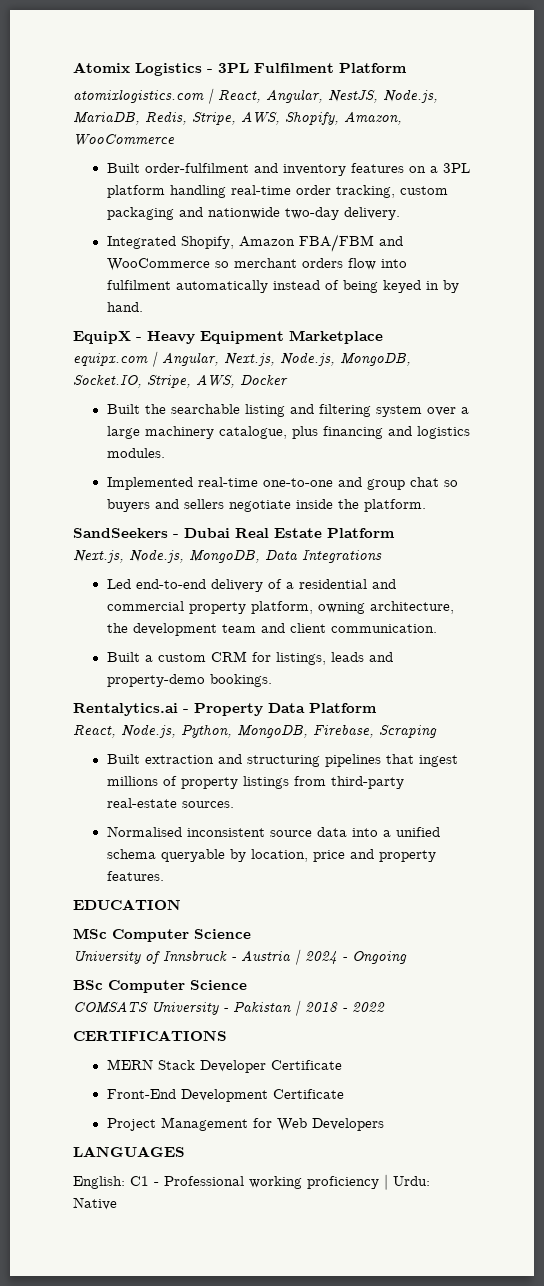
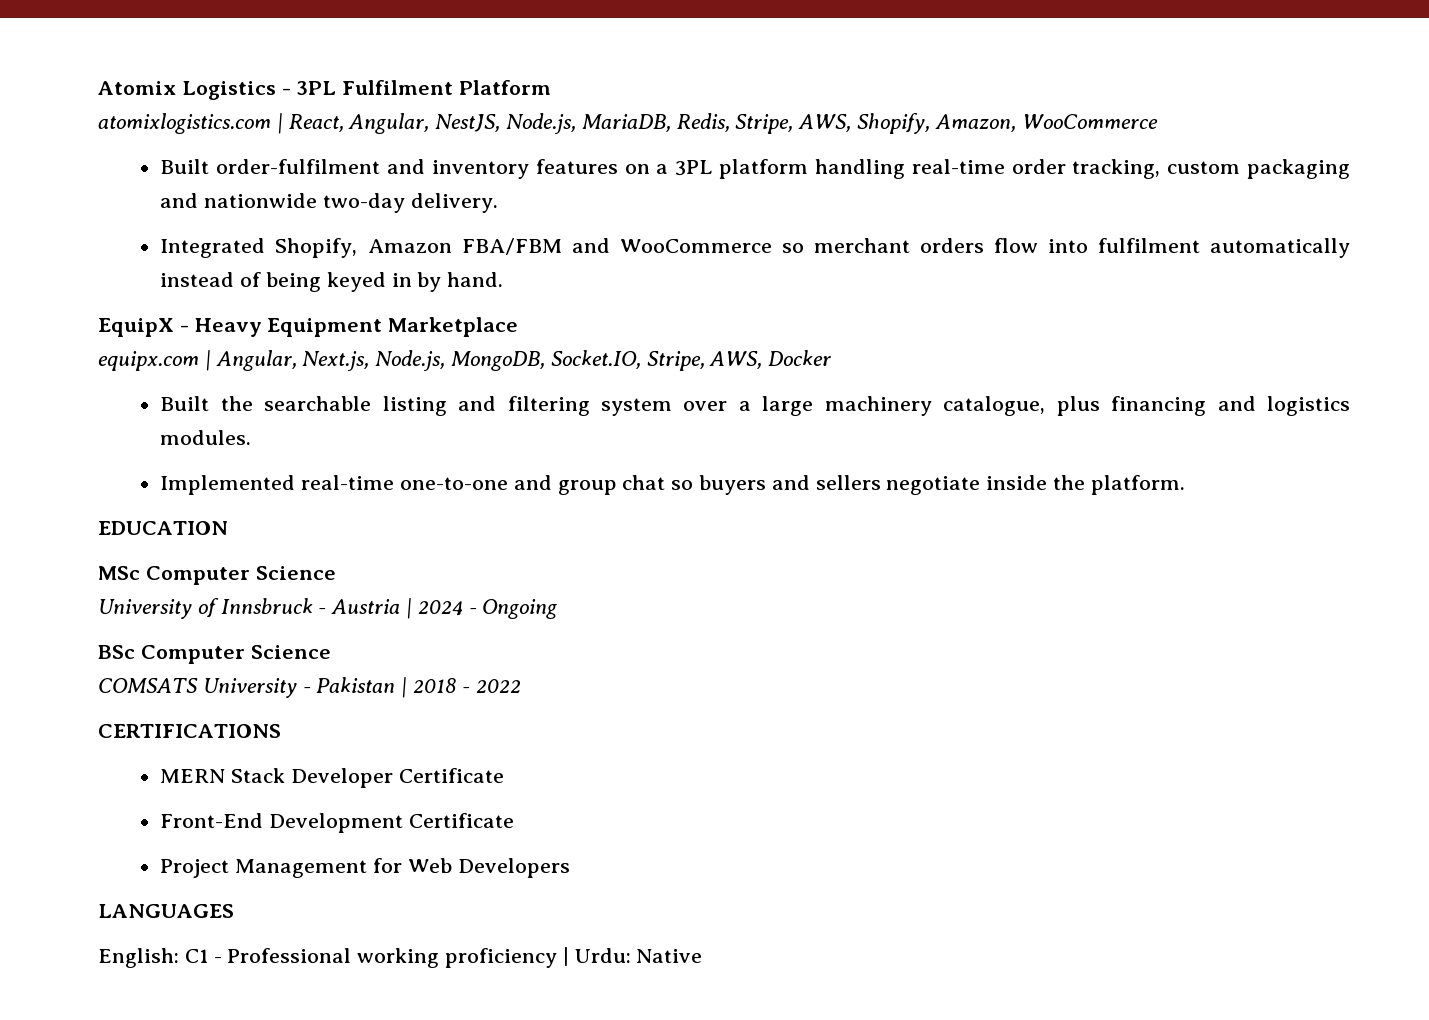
[73,528,395,538] [73,549,382,563] [106,579,396,592] [106,601,454,614] [106,623,437,636] [106,651,393,665] [106,674,272,687] [73,703,377,716] [73,724,437,738] [106,754,458,767] [106,776,404,789] [106,798,234,808] [106,826,440,837] [106,849,436,862] [106,871,164,881] // SandSeekers - Dubai Real Estate Platform // Next.js, Node.js, MongoDB, Data Integrations // Led end-to-end delivery of a residential and commercial property platform, owning architecture, the development team and client communication. // Built a custom CRM for listings, leads and property-demo bookings. // Rentalytics.ai - Property Data Platform // React, Node.js, Python, MongoDB, Firebase, Scraping // Built extraction and structuring pipelines that ingest millions of property listings from third-party real-estate sources. // Normalised inconsistent source data into a unified schema queryable by location, price and property features. -> (1185, 485) none

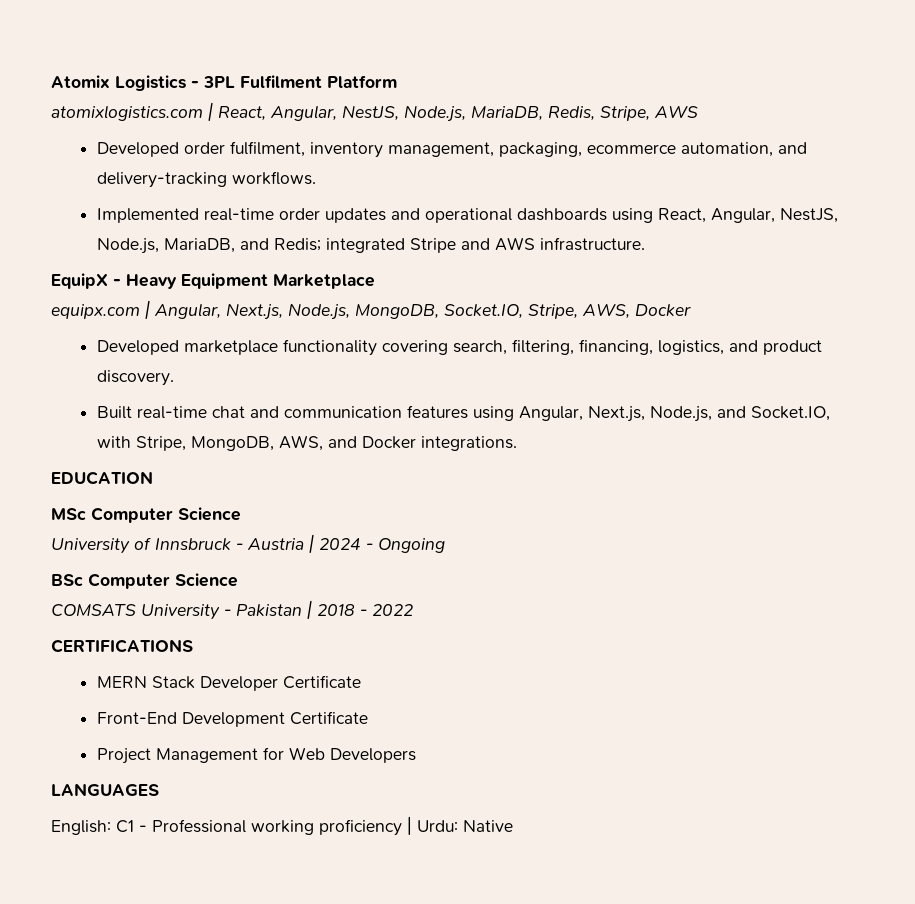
[798,113,1158,134] [160,159,1350,179] [160,193,498,213] [160,238,1350,258] [160,272,504,292] AWS, Shopify, Amazon, WooCommerce // Built order-fulfilment and inventory features on a 3PL platform handling real-time order tracking, custom packaging and nationwide two-day delivery. // Integrated Shopify, Amazon FBA/FBM and WooCommerce so merchant orders flow into fulfilment automatically instead of being keyed in by hand. -> [654,106,698,118] [97,141,808,158] [97,171,317,188] [97,208,839,223] [97,237,646,254] AWS // Developed order fulfilment, inventory management, packaging, ecommerce automation, and delivery-tracking workflows. // Implemented real-time order updates and operational dashboards using React, Angular, NestJS, Node.js, MariaDB, and Redis; integrated Stripe and AWS infrastructure.
[160,396,1350,416] [160,430,252,445] [160,475,1185,495] Built the searchable listing and filtering system over a large machinery catalogue, plus financing and logistics modules. // Implemented real-time one-to-one and group chat so buyers and sellers negotiate inside the platform. -> [97,339,823,356] [97,370,175,386] [97,405,831,422] [97,435,518,451] Developed marketplace functionality covering search, filtering, financing, logistics, and product discovery. // Built real-time chat and communication features using Angular, Next.js, Node.js, and Socket.IO, with Stripe, MongoDB, AWS, and Docker integrations.

